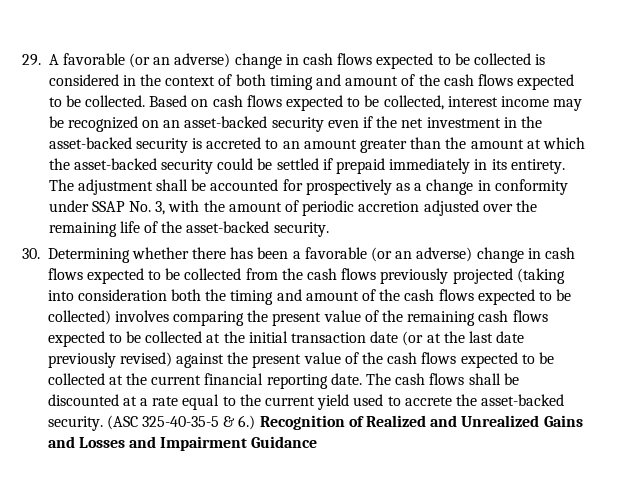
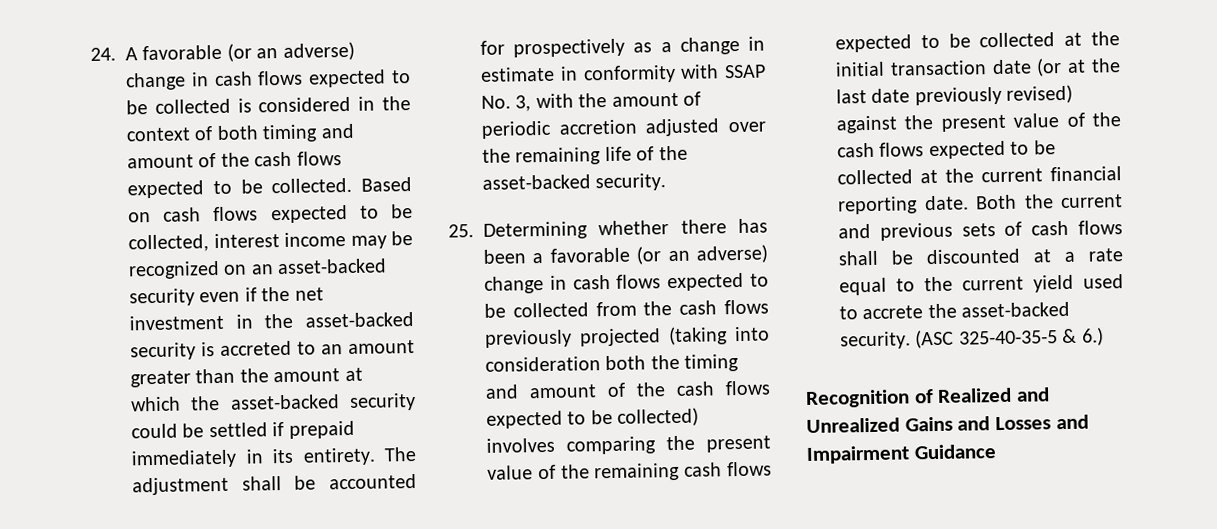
[22,54,41,66] 29. -> [90,47,116,61] 24.
[494,179,568,195] [48,200,89,212] conformity under -> [480,64,720,84] estimate in conformity with
[22,248,40,259] 30. -> [448,224,474,238] 25.
[366,373,392,385] The -> [975,194,1123,210] [838,221,1023,241] Both the current and previous sets of
(256, 422) none -> (1104, 336) //

